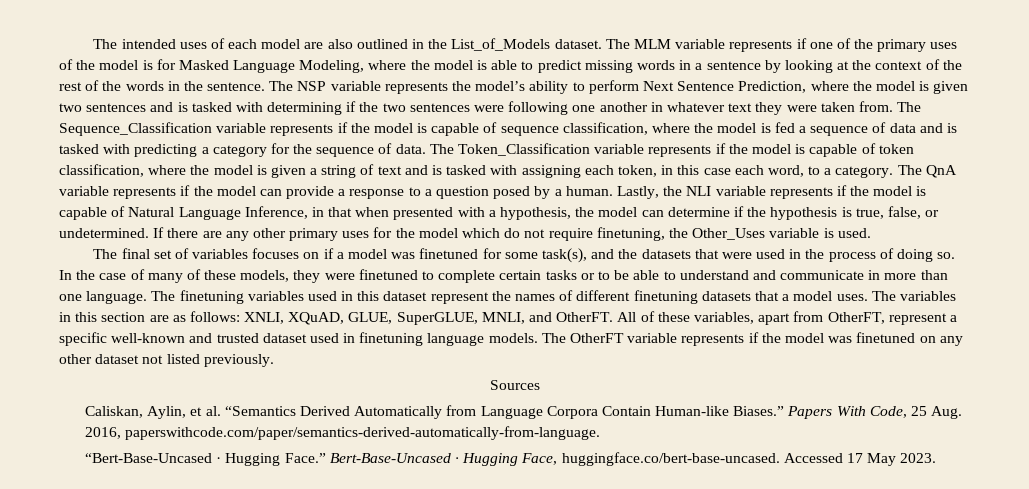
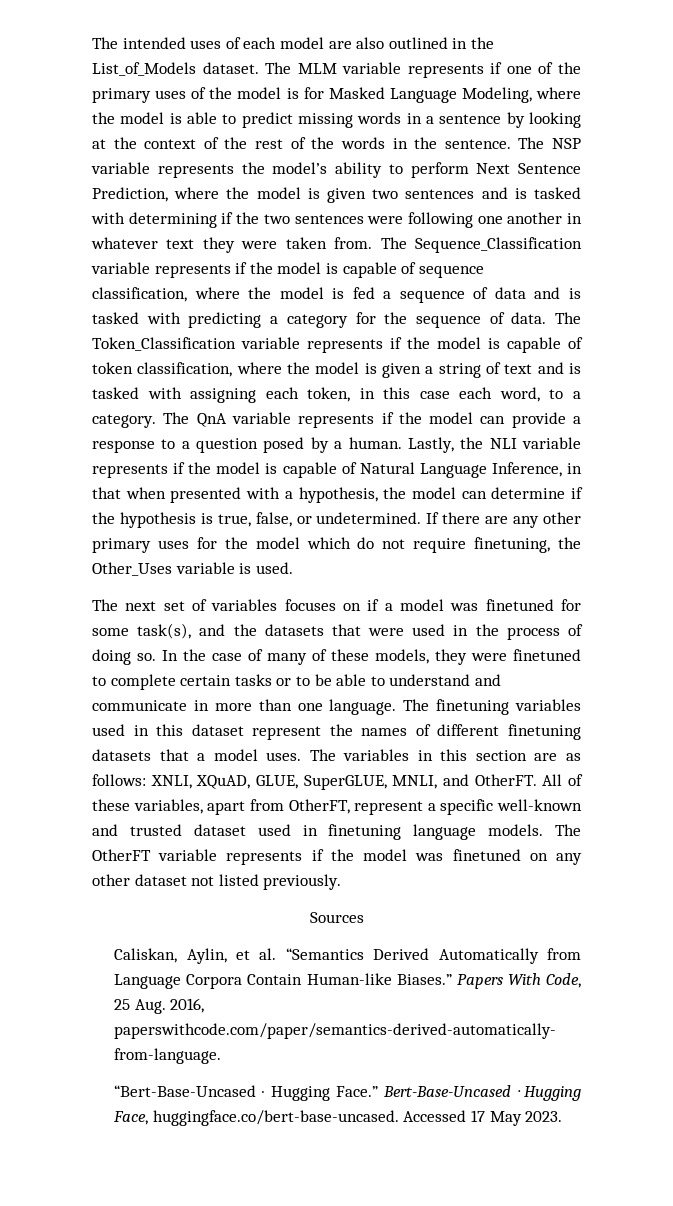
[121,248,150,259] final -> [125,601,157,611] next

